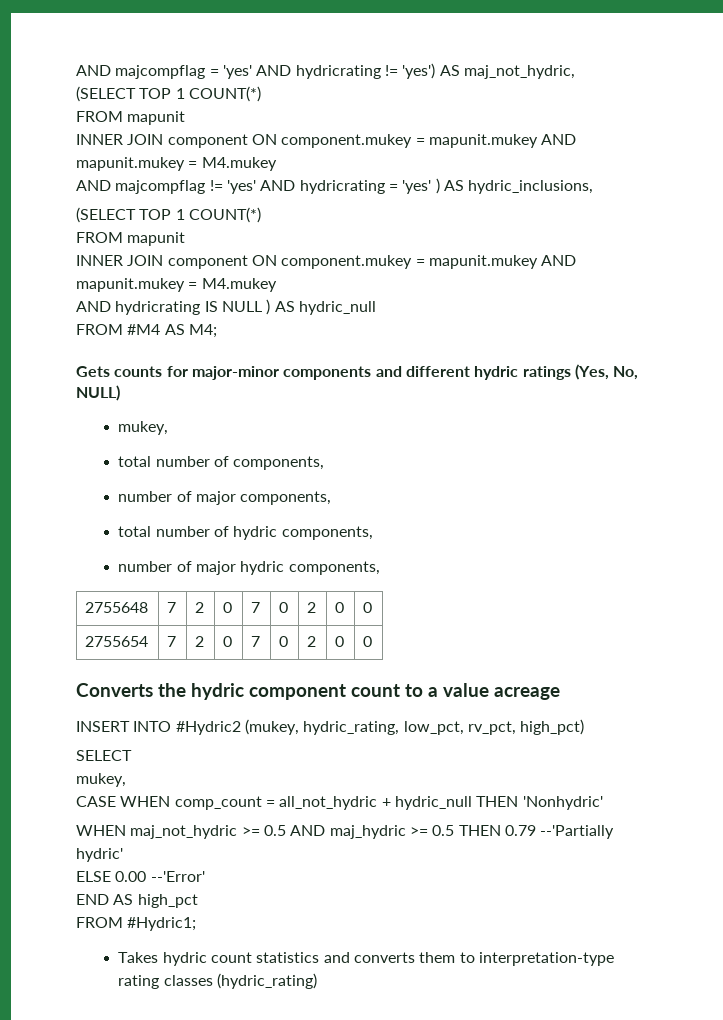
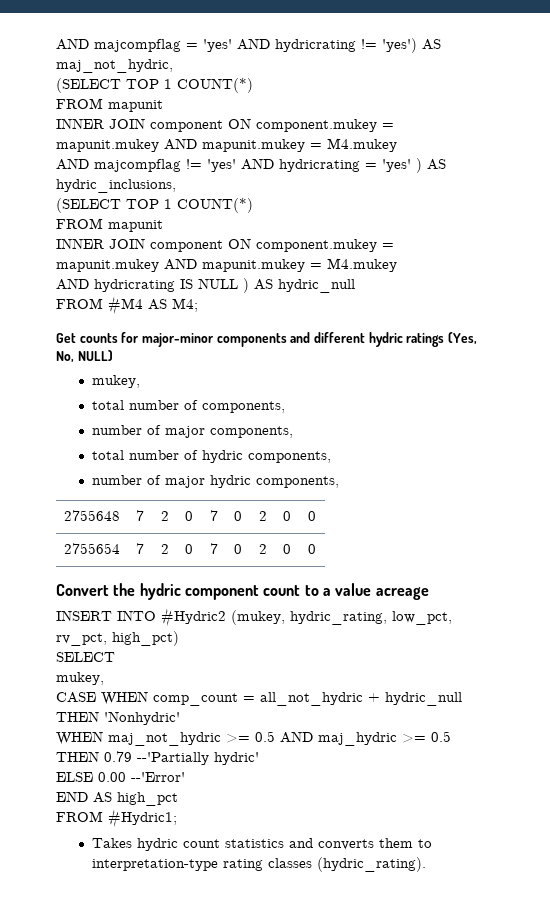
[76,366,110,377] Gets -> [56,333,76,343] Get
[76,683,153,697] Converts -> [56,584,109,596] Convert
[216,973,317,989] (hydric_rating) -> [316,857,426,872] (hydric_rating).

